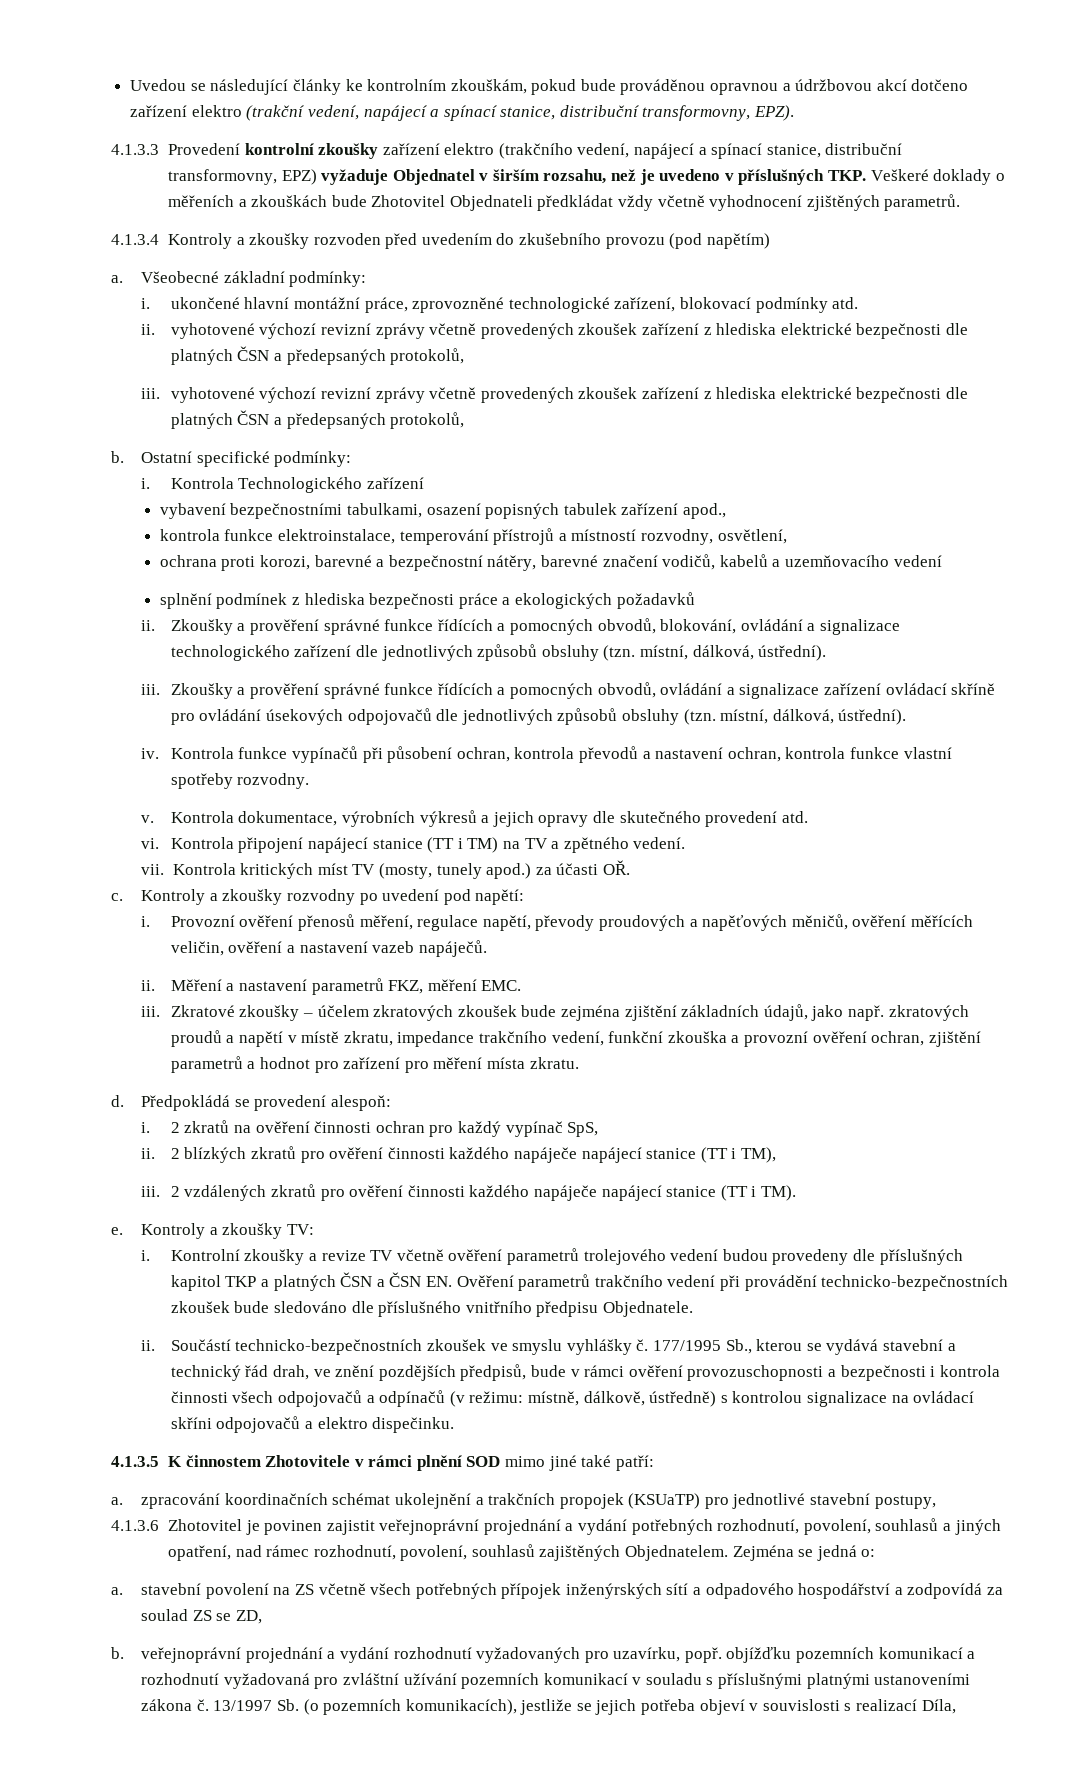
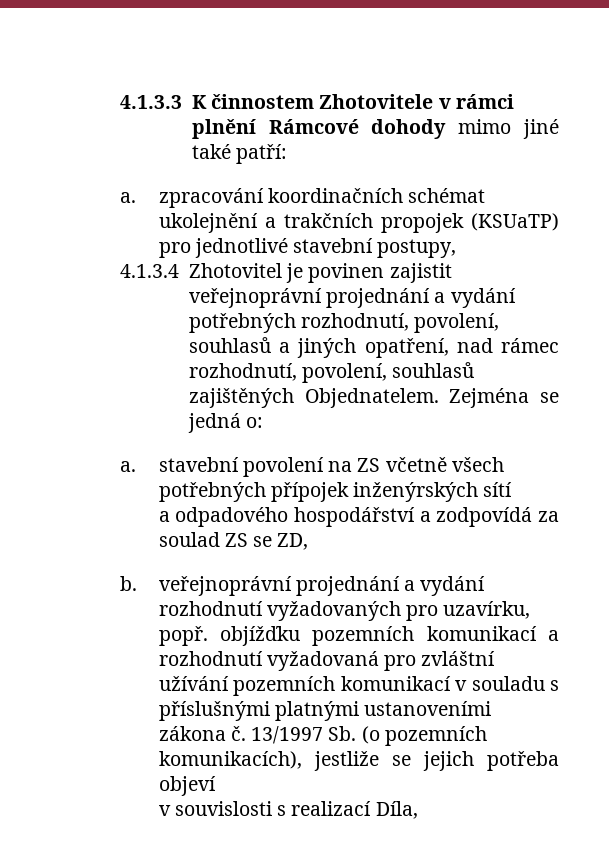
[130,79,969,95] [130,105,795,121] [111,143,903,159] [167,169,1005,185] [167,194,961,211] [111,233,770,249] [111,271,367,287] [141,297,859,313] [141,323,968,339] [170,346,465,365] [141,387,968,403] [170,410,465,429] [111,451,352,467] [141,477,425,493] [159,503,726,519] [159,528,787,545] [159,554,942,571] [159,592,695,609] [141,618,900,635] [170,644,827,661] [141,682,996,699] [170,708,907,725] [141,746,952,763] [170,773,310,789] [141,810,808,827] [141,837,686,853] [141,860,630,879] [111,889,525,905] [141,914,973,931] [170,940,487,957] [141,978,522,995] [141,1004,969,1021] [170,1030,981,1047] [170,1056,579,1073] [111,1095,391,1111] [141,1120,599,1137] [141,1146,776,1163] [141,1184,796,1201] [111,1223,314,1239] [141,1248,963,1265] [170,1272,1009,1291] [170,1301,694,1317] [141,1339,956,1355] [170,1364,1000,1381] [170,1390,975,1407] [170,1416,455,1433] [111,1456,160,1467] Uvedou se následující články ke kontrolním zkouškám, pokud bude prováděnou opravnou a údržbovou akcí dotčeno zařízení elektro (trakční vedení, napájecí a spínací stanice, distribuční transformovny, EPZ). // 4.1.3.3 Provedení kontrolní zkoušky zařízení elektro (trakčního vedení, napájecí a spínací stanice, distribuční transformovny, EPZ) vyžaduje Objednatel v širším rozsahu, než je uvedeno v příslušných TKP. Veškeré doklady o měřeních a zkouškách bude Zhotovitel Objednateli předkládat vždy včetně vyhodnocení zjištěných parametrů. // 4.1.3.4 Kontroly a zkoušky rozvoden před uvedením do zkušebního provozu (pod napětím) // a. Všeobecné základní podmínky: // i. ukončené hlavní montážní práce, zprovozněné technologické zařízení, blokovací podmínky atd. // ii. vyhotovené výchozí revizní zprávy včetně provedených zkoušek zařízení z hlediska elektrické bezpečnosti dle platných ČSN a předepsaných protokolů, // iii. vyhotovené výchozí revizní zprávy včetně provedených zkoušek zařízení z hlediska elektrické bezpečnosti dle platných ČSN a předepsaných protokolů, // b. Ostatní specifické podmínky: // i. Kontrola Technologického zařízení // vybavení bezpečnostními tabulkami, osazení popisných tabulek zařízení apod., // kontrola funkce elektroinstalace, temperování přístrojů a místností rozvodny, osvětlení, // ochrana proti korozi, barevné a bezpečnostní nátěry, barevné značení vodičů, kabelů a uzemňovacího vedení // splnění podmínek z hlediska bezpečnosti práce a ekologických požadavků // ii. Zkoušky a prověření správné funkce řídících a pomocných obvodů, blokování, ovládání a signalizace technologického zařízení dle jednotlivých způsobů obsluhy (tzn. místní, dálková, ústřední). // iii. Zkoušky a prověření správné funkce řídících a pomocných obvodů, ovládání a signalizace zařízení ovládací skříně pro ovládání úsekových odpojovačů dle jednotlivých způsobů obsluhy (tzn. místní, dálková, ústřední). // iv. Kontrola funkce vypínačů při působení ochran, kontrola převodů a nastavení ochran, kontrola funkce vlastní spotřeby rozvodny. // v. Kontrola dokumentace, výrobních výkresů a jejich opravy dle skutečného provedení atd. // vi. Kontrola připojení napájecí stanice (TT i TM) na TV a zpětného vedení. // vii. Kontrola kritických míst TV (mosty, tunely apod.) za účasti OŘ. // c. Kontroly a zkoušky rozvodny po uvedení pod napětí: // i. Provozní ověření přenosů měření, regulace napětí, převody proudových a napěťových měničů, ověření měřících veličin, ověření a nastavení vazeb napáječů. // ii. Měření a nastavení parametrů FKZ, měření EMC. // iii. Zkratové zkoušky – účelem zkratových zkoušek bude zejména zjištění základních údajů, jako např. zkratových proudů a napětí v místě zkratu, impedance trakčního vedení, funkční zkouška a provozní ověření ochran, zjištění parametrů a hodnot pro zařízení pro měření místa zkratu. // d. Předpokládá se provedení alespoň: // i. 2 zkratů na ověření činnosti ochran pro každý vypínač SpS, // ii. 2 blízkých zkratů pro ověření činnosti každého napáječe napájecí stanice (TT i TM), // iii. 2 vzdálených zkratů pro ověření činnosti každého napáječe napájecí stanice (TT i TM). // e. Kontroly a zkoušky TV: // i. Kontrolní zkoušky a revize TV včetně ověření parametrů trolejového vedení budou provedeny dle příslušných kapitol TKP a platných ČSN a ČSN EN. Ověření parametrů trakčního vedení při provádění technicko-bezpečnostních zkoušek bude sledováno dle příslušného vnitřního předpisu Objednatele. // ii. Součástí technicko-bezpečnostních zkoušek ve smyslu vyhlášky č. 177/1995 Sb., kterou se vydává stavební a technický řád drah, ve znění pozdějších předpisů, bude v rámci ověření provozuschopnosti a bezpečnosti i kontrola činnosti všech odpojovačů a odpínačů (v režimu: místně, dálkově, ústředně) s kontrolou signalizace na ovládací skříni odpojovačů a elektro dispečinku. // 4.1.3.5 -> [120,95,183,109] 4.1.3.3
[466,1456,501,1467] SOD -> [268,119,447,139] Rámcové dohody
[111,1520,160,1531] 4.1.3.6 -> [120,264,180,278] 4.1.3.4
(689, 1589) none -> (513, 489) //
(745, 1707) none -> (216, 786) //

